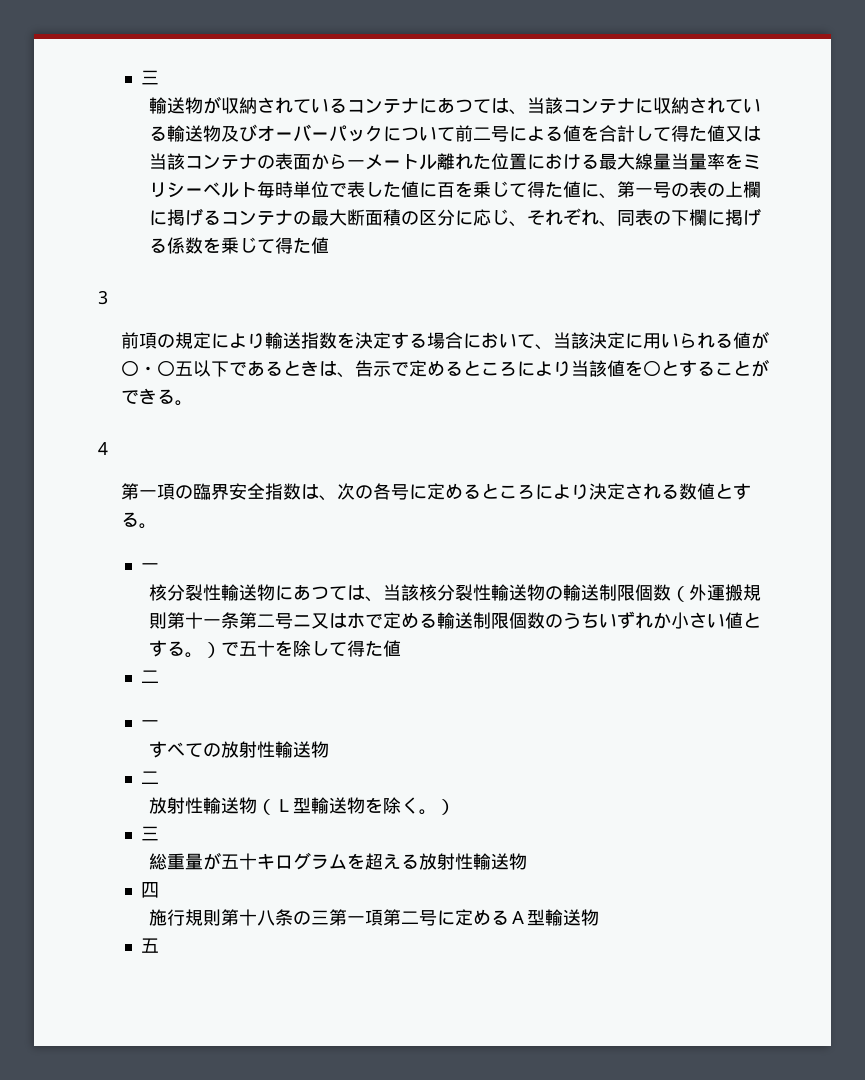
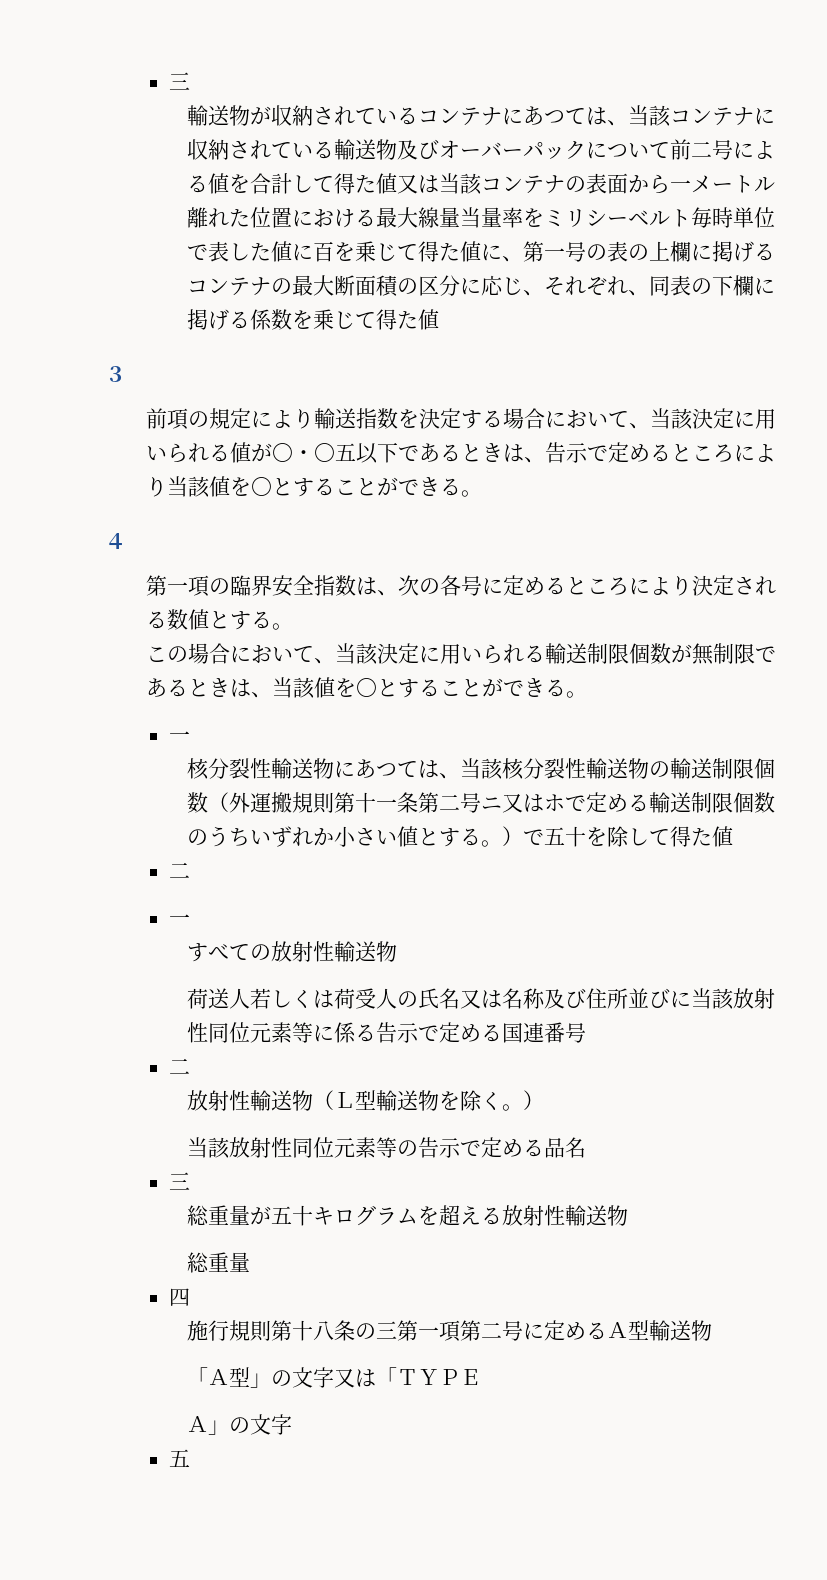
(158, 526) none -> [146,643,777,665] [146,677,588,699] // この場合において、当該決定に用いられる輸送制限個数が無制限であるときは、当該値を〇とすることができる。
(329, 749) none -> [187,988,776,1010] [187,1022,587,1043] // 荷送人若しくは荷受人の氏名又は名称及び住所並びに当該放射性同位元素等に係る告示で定める国連番号
(455, 807) none -> [187,1137,587,1159] // 当該放射性同位元素等の告示で定める品名
(527, 861) none -> [187,1252,251,1273] // 総重量
(599, 917) none -> [187,1367,482,1388] [187,1414,293,1435] // 「Ａ型」の文字又は「ＴＹＰＥ // Ａ」の文字

